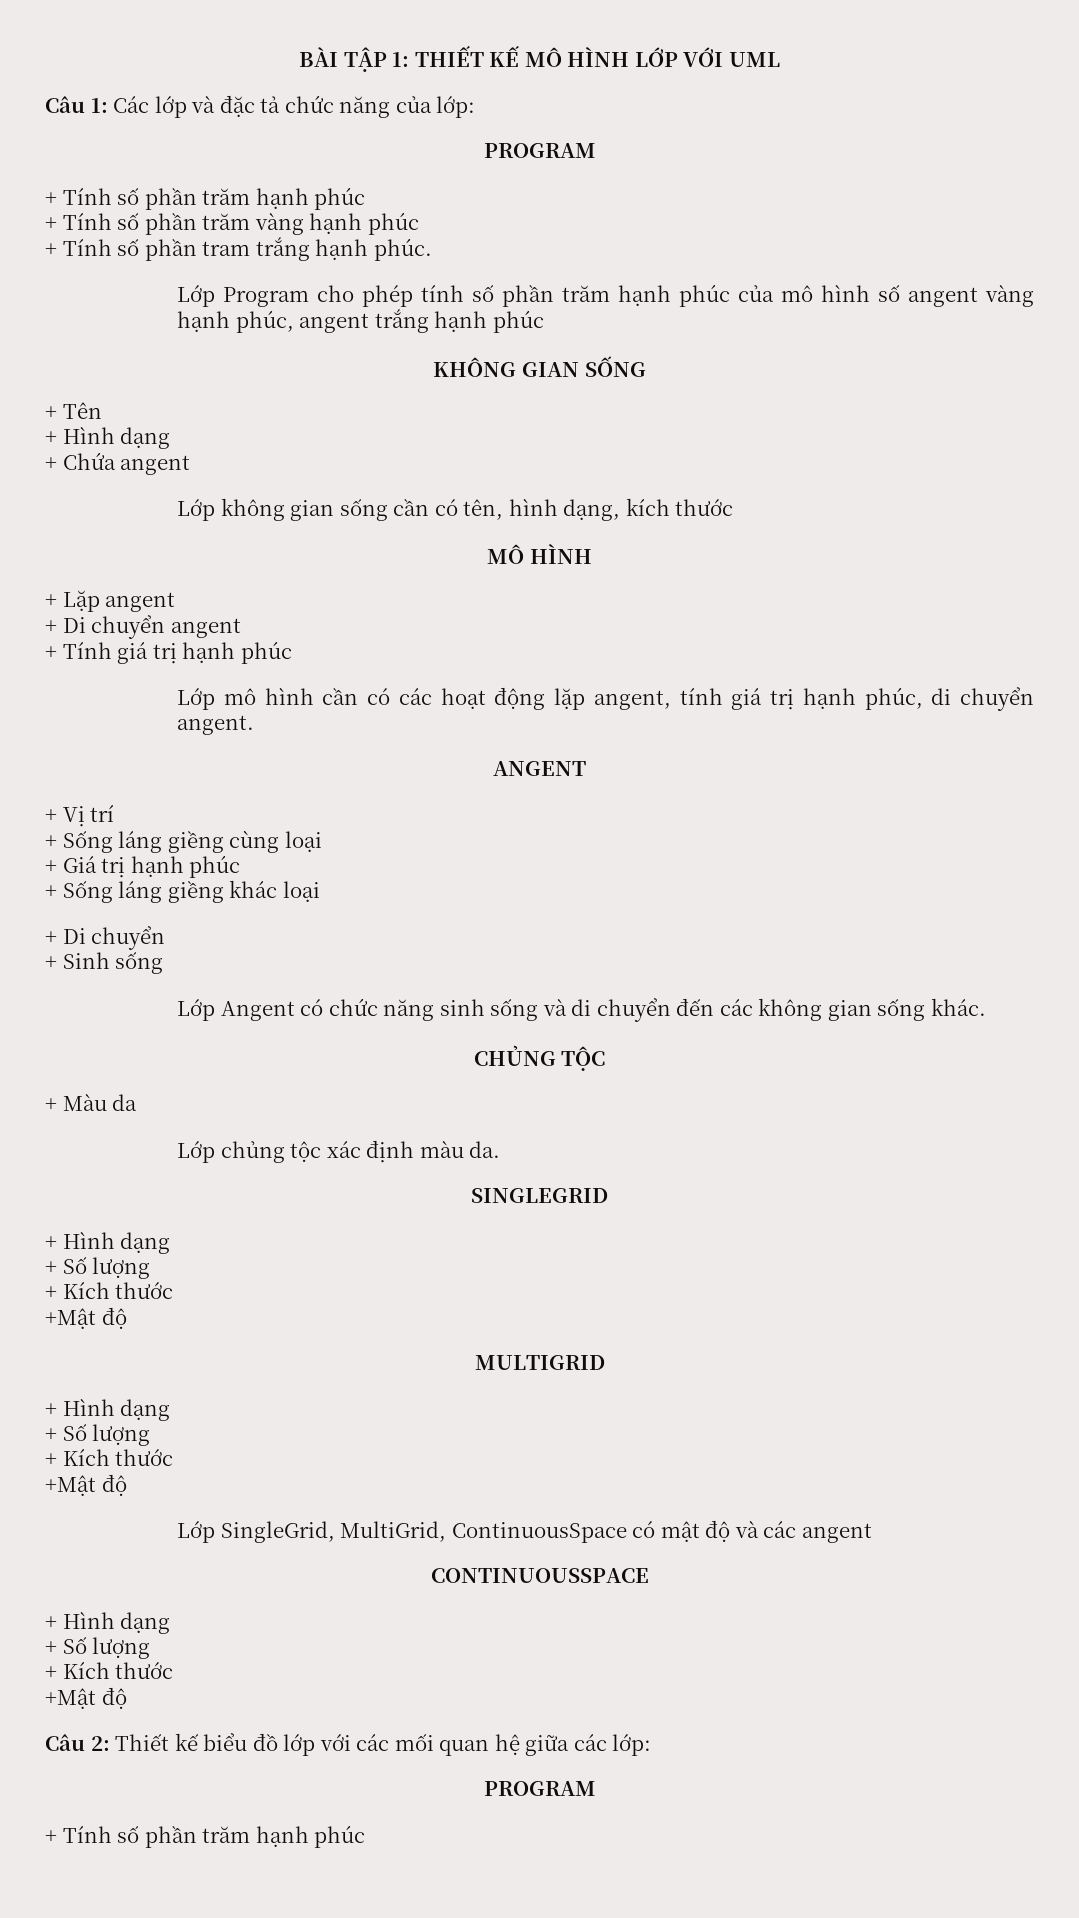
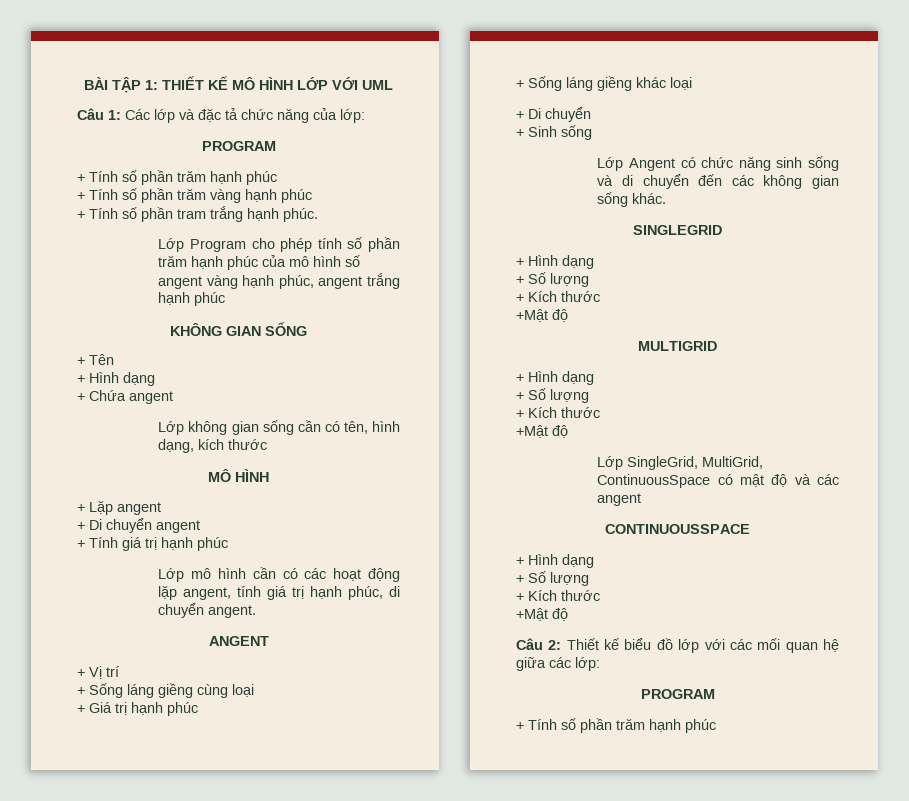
[473,1045,606,1071] [45,1094,138,1111] [176,1140,501,1163] // CHỦNG TỘC // + Màu da // Lớp chủng tộc xác định màu da. -> (667, 198) none

